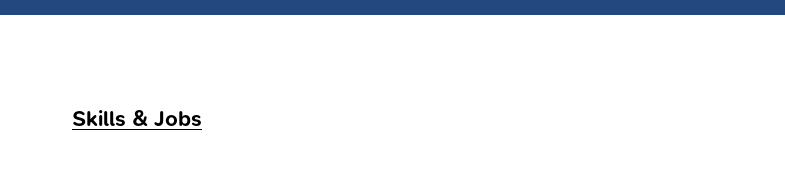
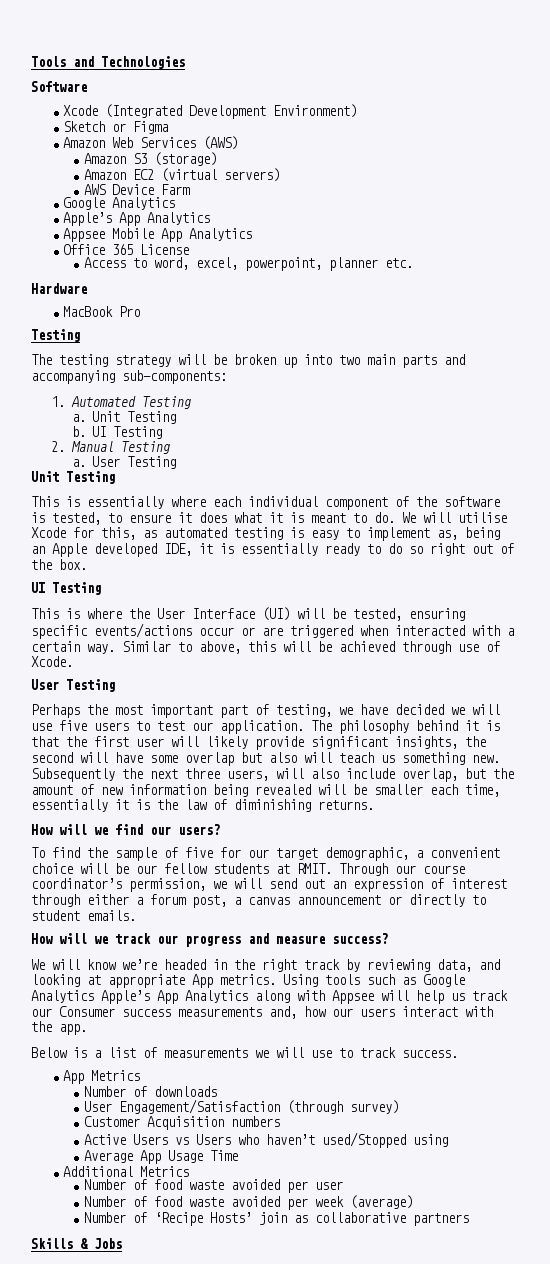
(72, 118) none -> [31,56,185,69] [31,81,87,92] [63,104,358,119] [63,121,169,134] [63,136,239,150] [83,152,217,166] [83,168,280,182] [83,184,190,195] [63,197,176,210] [63,212,211,226] [63,228,253,242] [63,244,190,255] [83,257,413,271] [31,283,87,294] [63,306,141,317] [31,329,80,342] [31,354,465,368] [31,370,227,384] [51,396,191,409] [71,411,177,424] [71,426,163,439] [51,441,170,454] [71,456,177,469] [31,471,115,484] [31,496,500,510] [31,512,507,525] [31,527,500,541] [31,543,514,557] [31,559,87,570] [31,582,101,595] [31,607,465,621] [31,623,514,639] [31,641,500,654] [31,656,73,667] [31,679,115,692] [31,704,500,718] [31,720,500,734] [31,736,486,750] [31,752,500,766] [31,768,514,782] [31,784,500,797] [31,799,374,812] [31,824,220,835] [31,847,500,861] [31,863,465,876] [31,878,507,892] [31,894,486,908] [31,910,136,921] [31,933,388,947] [31,959,500,972] [31,974,465,988] [31,990,508,1004] [31,1006,493,1019] [31,1021,87,1035] [31,1047,458,1058] [63,1070,141,1084] [83,1086,217,1097] [83,1099,399,1114] [83,1116,280,1130] [83,1132,448,1148] [83,1150,238,1164] [63,1166,190,1177] [83,1179,343,1193] [83,1195,413,1210] [83,1212,469,1226] Tools and Technologies // Software // Xcode (Integrated Development Environment) // Sketch or Figma // Amazon Web Services (AWS) // Amazon S3 (storage) // Amazon EC2 (virtual servers) // AWS Device Farm // Google Analytics // Apple’s App Analytics // Appsee Mobile App Analytics // Office 365 License // Access to word, excel, powerpoint, planner etc. // Hardware // MacBook Pro // Testing // The testing strategy will be broken up into two main parts and accompanying sub-components: // 1. Automated Testing // a. Unit Testing // b. UI Testing // 2. Manual Testing // a. User Testing // Unit Testing // This is essentially where each individual component of the software is tested, to ensure it does what it is meant to do. We will utilise Xcode for this, as automated testing is easy to implement as, being an Apple developed IDE, it is essentially ready to do so right out of the box. // UI Testing // This is where the User Interface (UI) will be tested, ensuring specific events/actions occur or are triggered when interacted with a certain way. Similar to above, this will be achieved through use of Xcode. // User Testing // Perhaps the most important part of testing, we have decided we will use five users to test our application. The philosophy behind it is that the first user will likely provide significant insights, the second will have some overlap but also will teach us something new. Subsequently the next three users, will also include overlap, but the amount of new information being revealed will be smaller each time, essentially it is the law of diminishing returns. // How will we find our users? // To find the sample of five for our target demographic, a convenient choice will be our fellow students at RMIT. Through our course coordinator’s permission, we will send out an expression of interest through either a forum post, a canvas announcement or directly to student emails. // How will we track our progress and measure success? // We will know we’re headed in the right track by reviewing data, and looking at appropriate App metrics. Using tools such as Google Analytics Apple’s App Analytics along with Appsee will help us track our Consumer success measurements and, how our users interact with the app. // Below is a list of measurements we will use to track success. // App Metrics // Number of downloads // User Engagement/Satisfaction (through survey) // Customer Acquisition numbers // Active Users vs Users who haven’t used/Stopped using // Average App Usage Time // Additional Metrics // Number of food waste avoided per user // Number of food waste avoided per week (average) // Number of ‘Recipe Hosts’ join as collaborative partners //

